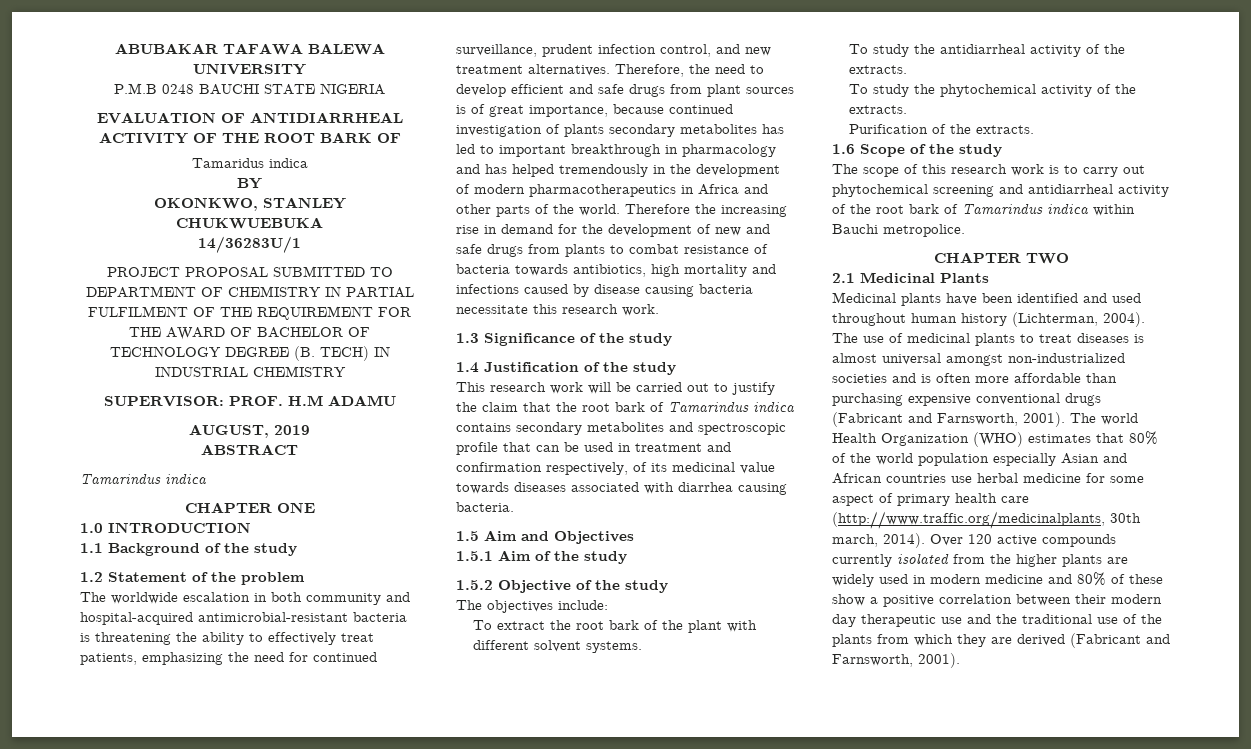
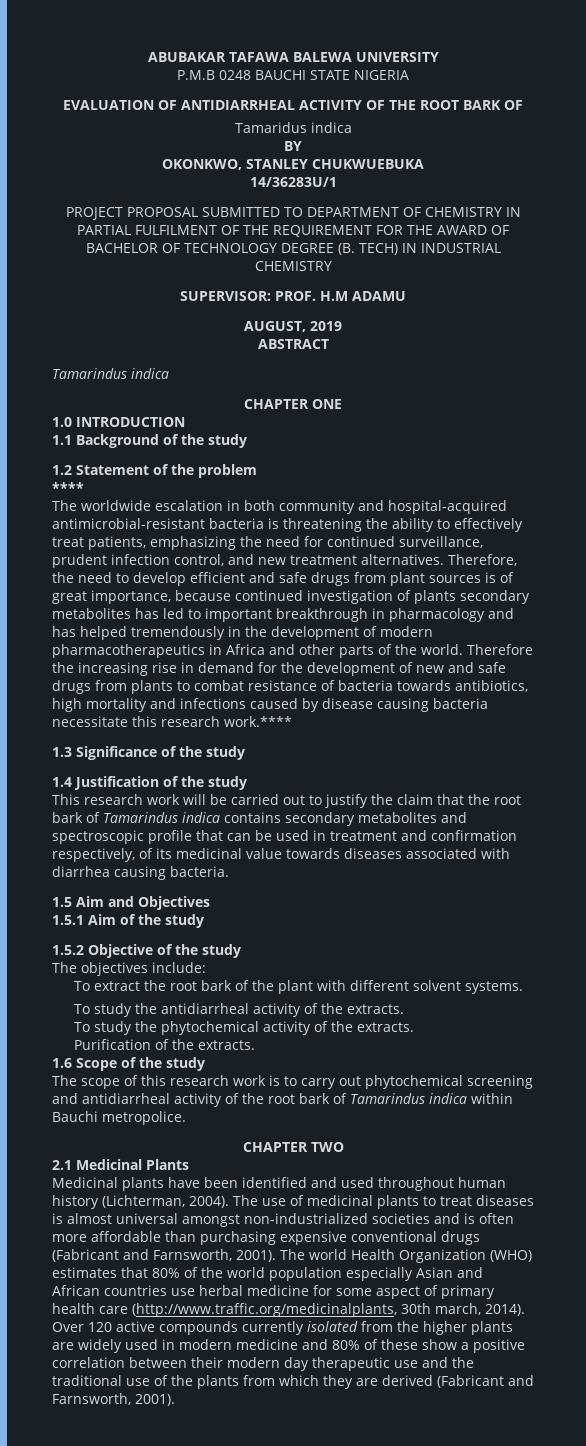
(305, 578) none -> [52,482,84,493] // ****
[622,304,659,316] work. -> [224,716,292,727] work.****

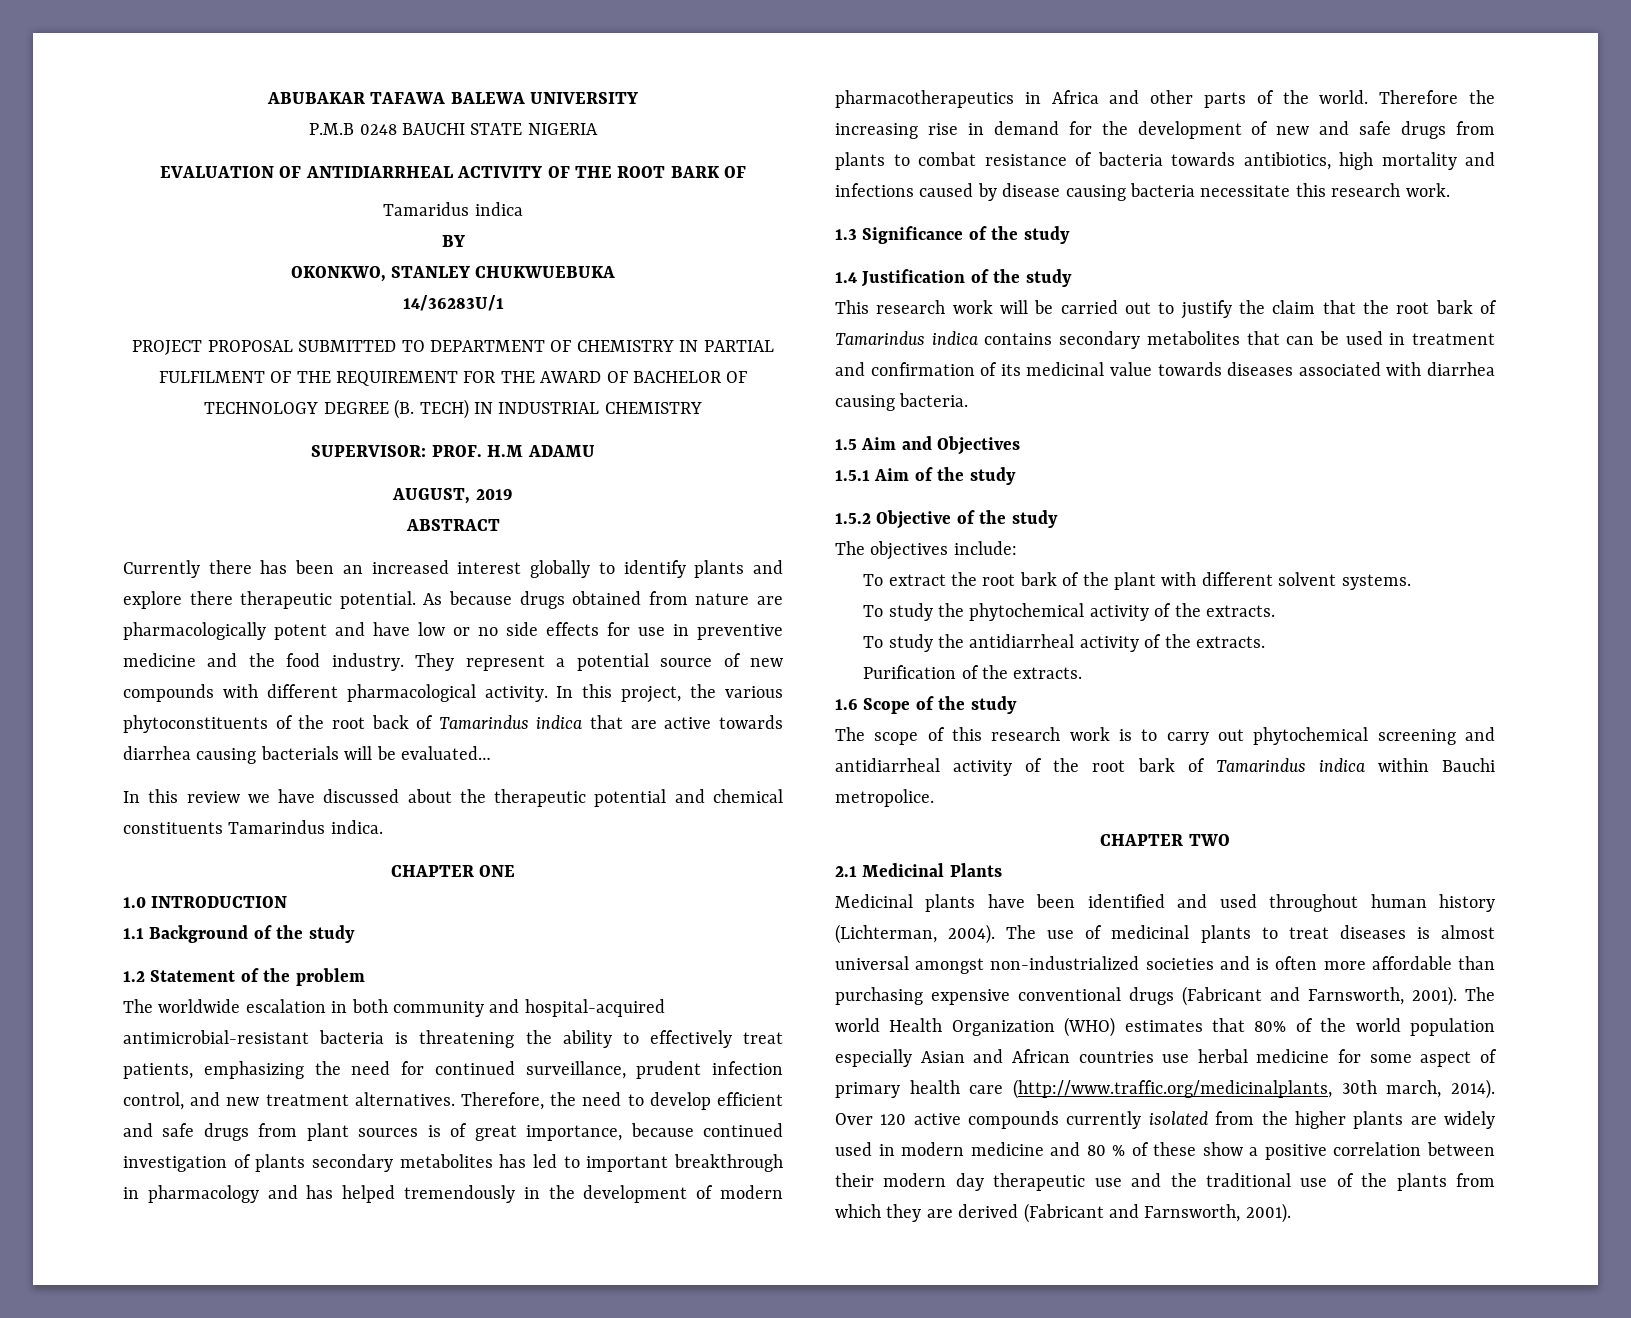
[52,368,169,379] Tamarindus indica -> [123,560,784,578] [123,591,784,609] [123,622,783,640] [123,653,784,671] [123,684,784,703] [123,715,783,733] [123,746,491,764] [123,789,783,807] [123,820,383,834] Currently there has been an increased interest globally to identify plants and explore there therapeutic potential. As because drugs obtained from nature are pharmacologically potent and have low or no side effects for use in preventive medicine and the food industry. They represent a potential source of new compounds with different pharmacological activity. In this project, the various phytoconstituents of the root back of Tamarindus indica that are active towards diarrhea causing bacterials will be evaluated… // In this review we have discussed about the therapeutic potential and chemical constituents Tamarindus indica.
[52,482,84,493] // **** -> (365, 977) none
[224,716,292,727] work.**** -> [1405,183,1450,197] work.
[440,812,467,823] [52,830,192,844] and spectroscopic profile -> (1240, 338) none
[52,848,135,862] respectively, -> (975, 369) none
[160,1003,249,1014] antidiarrheal -> [969,603,1085,621] phytochemical
[160,1021,259,1035] phytochemical -> [969,634,1075,648] antidiarrheal
[332,1340,360,1350] 80% -> [1086,1145,1126,1156] 80 %

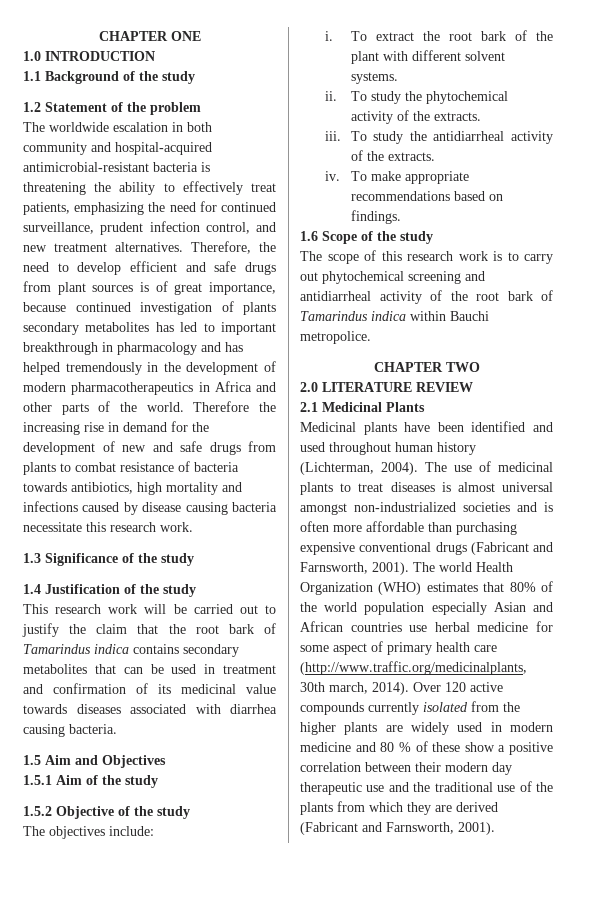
[266,92,639,104] [309,123,598,135] [159,166,747,178] [383,202,523,216] [441,235,465,247] [290,266,616,282] [402,295,504,311] [132,340,774,355] [158,371,748,386] [204,399,702,419] [311,445,595,457] [392,488,513,504] [405,519,500,531] [123,560,784,578] [123,591,784,609] [123,622,783,640] [123,653,784,671] [123,684,784,703] [123,715,783,733] [123,746,491,764] [123,789,783,807] [123,820,383,834] ABUBAKAR TAFAWA BALEWA UNIVERSITY // P.M.B 0248 BAUCHI STATE NIGERIA // EVALUATION OF ANTIDIARRHEAL ACTIVITY OF THE ROOT BARK OF // Tamaridus indica // BY // OKONKWO, STANLEY CHUKWUEBUKA // 14/36283U/1 // PROJECT PROPOSAL SUBMITTED TO DEPARTMENT OF CHEMISTRY IN PARTIAL FULFILMENT OF THE REQUIREMENT FOR THE AWARD OF BACHELOR OF TECHNOLOGY DEGREE (B. TECH) IN INDUSTRIAL CHEMISTRY // SUPERVISOR: PROF. H.M ADAMU // AUGUST, 2019 // ABSTRACT // Currently there has been an increased interest globally to identify plants and explore there therapeutic potential. As because drugs obtained from nature are pharmacologically potent and have low or no side effects for use in preventive medicine and the food industry. They represent a potential source of new compounds with different pharmacological activity. In this project, the various phytoconstituents of the root back of Tamarindus indica that are active towards diarrhea causing bacterials will be evaluated… // In this review we have discussed about the therapeutic potential and chemical constituents Tamarindus indica. // -> (98, 36) none
(1017, 548) none -> [325,31,334,41] i.
(1411, 582) none -> [325,91,338,101] ii.
(1275, 611) none -> [325,131,342,141] iii.
[863,665,1083,679] Purification of the extracts. -> [325,171,469,184] [350,191,503,201] [350,210,401,224] iv. To make appropriate recommendations based on findings.
(1230, 840) none -> [300,382,473,392] // 2.0 LITERATURE REVIEW

